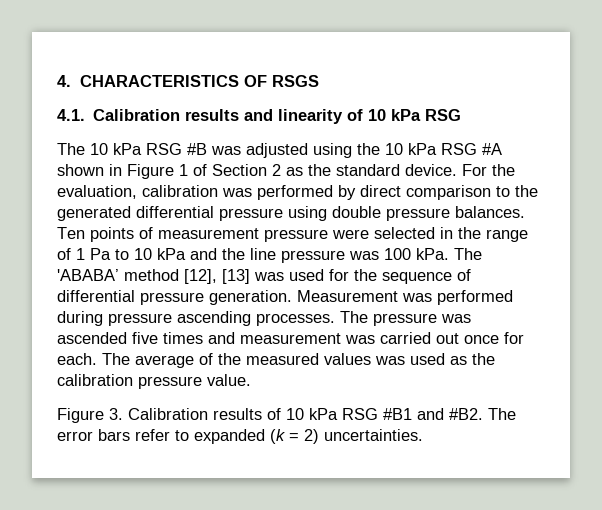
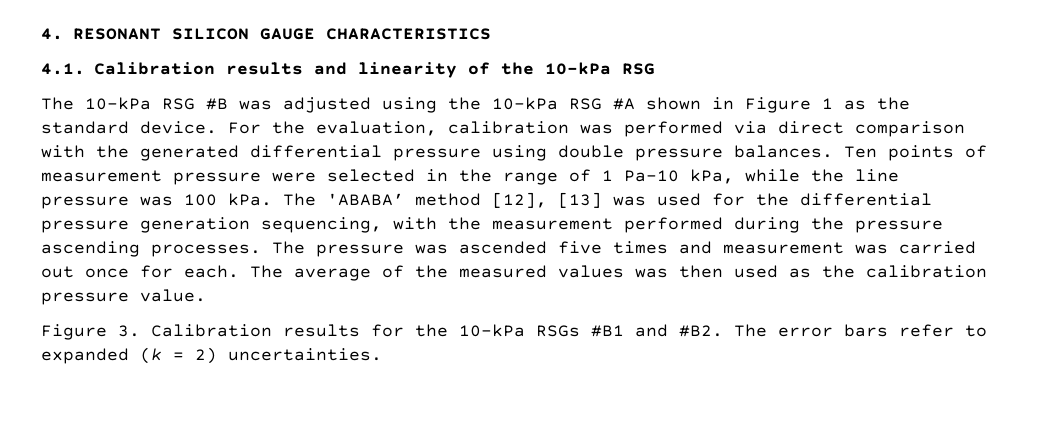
(71, 81) none -> [72,28,315,40] RESONANT SILICON GAUGE
[244,75,320,87] OF RSGS -> (491, 34) none
[368,109,422,121] 10 kPa -> [501,62,611,75] the 10-kPa
[90,143,142,155] 10 kPa -> [85,97,151,110] 10-kPa
[385,143,437,155] 10 kPa -> [492,97,558,110] 10-kPa
[193,164,281,176] of Section 2 -> (833, 103) none
[338,185,356,200] by -> [734,121,767,134] via
[496,186,510,197] to -> [41,145,85,158] with
[90,248,217,260] Pa to 10 kPa and -> [624,169,800,184] Pa–10 kPa, while
[382,269,471,284] [57,290,432,305] sequence of differential pressure generation. Measurement was -> [800,193,932,206] [41,217,613,233] differential pressure generation sequencing, with the measurement
(103, 318) none -> [811,217,844,230] the
(405, 360) none -> [679,265,723,278] then
[267,408,378,420] of 10 kPa RSG -> [371,324,580,337] for the 10-kPa RSGs

